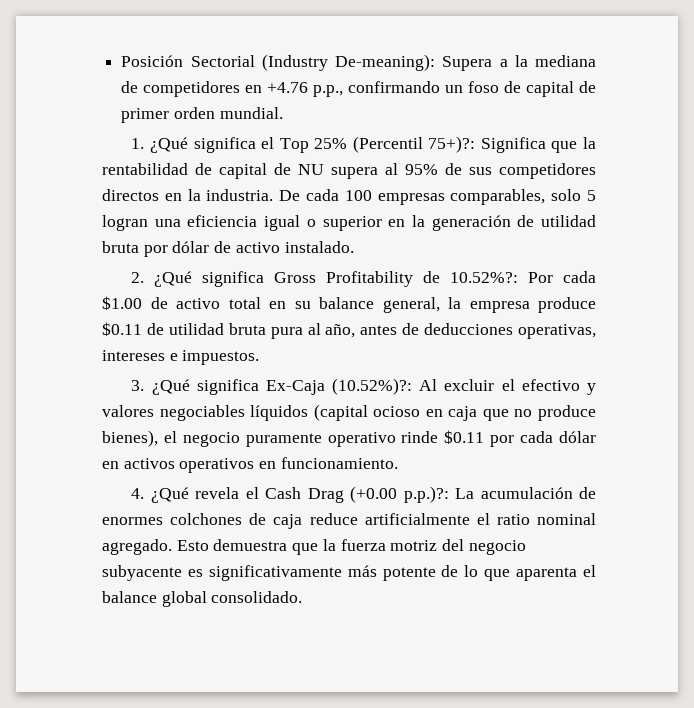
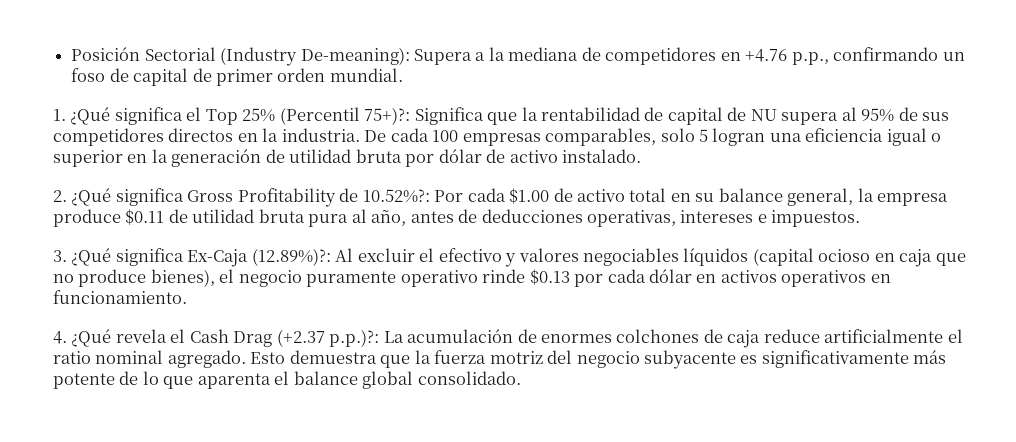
[332,378,413,395] (10.52%)?: -> [251,248,331,266] (12.89%)?:
[444,430,485,444] $0.11 -> [529,269,570,285] $0.13
[350,486,398,503] (+0.00 -> [276,329,325,347] (+2.37

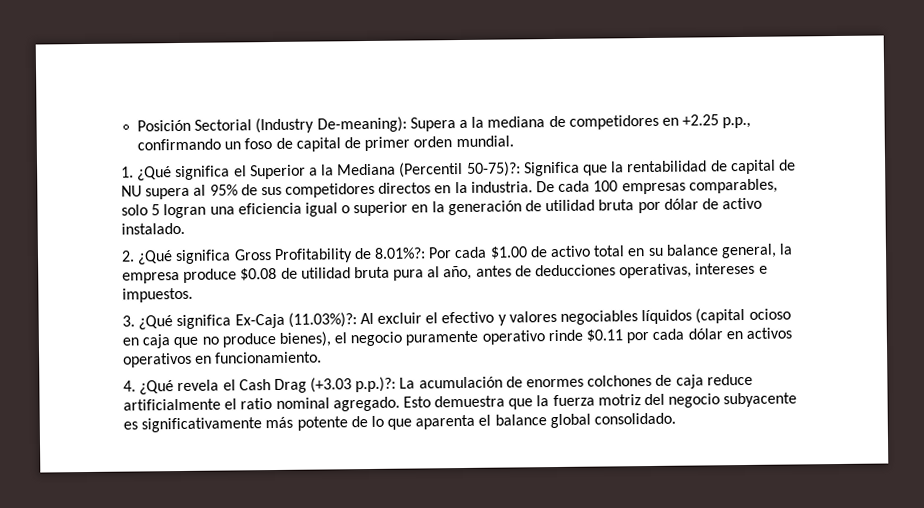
[745,49,788,62] +4.76 -> [682,114,720,126] +2.25
[205,107,411,125] Top 25% (Percentil 75+)?: -> [249,161,521,180] Superior a la Mediana (Percentil 50-75)?:
[362,189,430,203] 10.52%?: -> [374,247,427,259] 8.01%?:
[125,209,165,225] $0.11 -> [240,267,278,281] $0.08
[251,248,331,266] (12.89%)?: -> [287,312,357,328] (11.03%)?:
[529,269,570,285] $0.13 -> [586,329,624,342] $0.11
[276,329,325,347] (+2.37 -> [310,377,353,393] (+3.03

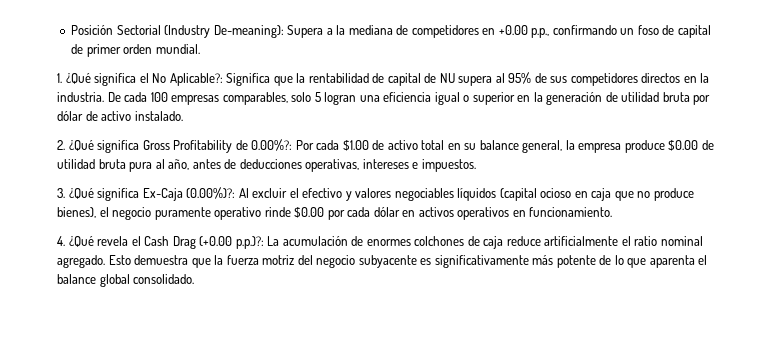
[682,114,720,126] +2.25 -> [498,25,528,35] +0.00
[249,161,521,180] Superior a la Mediana (Percentil 50-75)?: -> [152,73,223,86] No Aplicable?:
[374,247,427,259] 8.01%?: -> [251,139,293,151] 0.00%?:
[240,267,278,281] $0.08 -> [668,140,699,151] $0.00
[287,312,357,328] (11.03%)?: -> [186,187,236,199] (0.00%)?:
[586,329,624,342] $0.11 -> [294,207,325,218] $0.00
[310,377,353,393] (+3.03 -> [199,236,233,246] (+0.00

